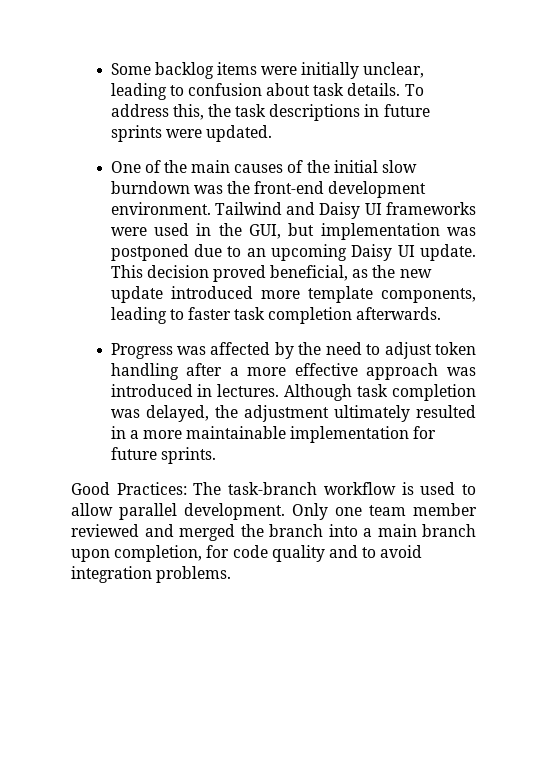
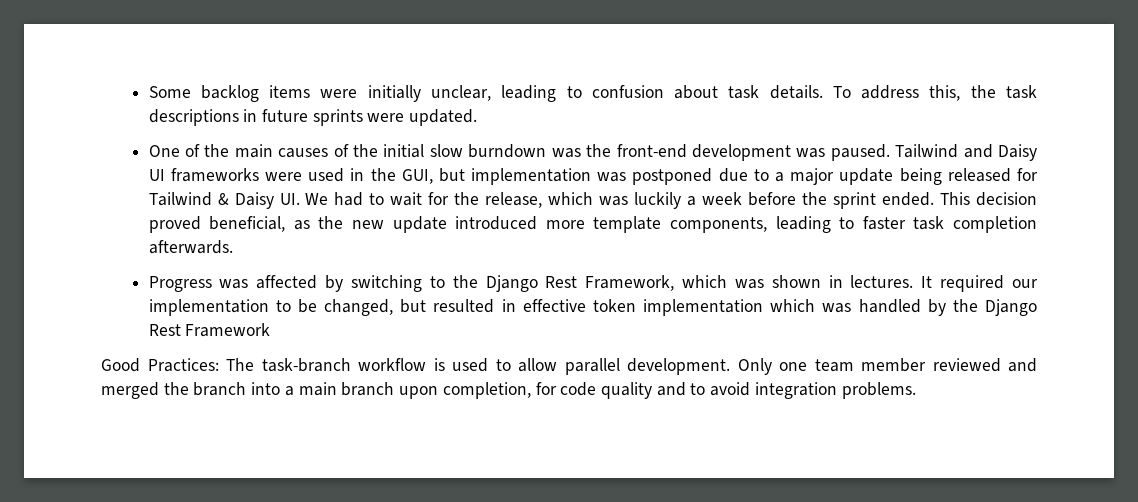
[110,202,211,215] environment. -> [796,144,890,161] was paused.
[246,244,476,261] an upcoming Daisy UI update. -> [775,168,1038,185] [148,192,935,209] a major update being released for Tailwind & Daisy UI. We had to wait for the release, which was luckily a week before the sprint ended.
[298,342,476,359] [110,363,476,380] [110,384,476,401] [110,405,476,422] [110,426,437,443] [110,447,216,464] the need to adjust token handling after a more effective approach was introduced in lectures. Although task completion was delayed, the adjustment ultimately resulted in a more maintainable implementation for future sprints. -> [350,275,1039,292] [148,299,1037,316] [148,323,271,337] switching to the Django Rest Framework, which was shown in lectures. It required our implementation to be changed, but resulted in effective token implementation which was handled by the Django Rest Framework

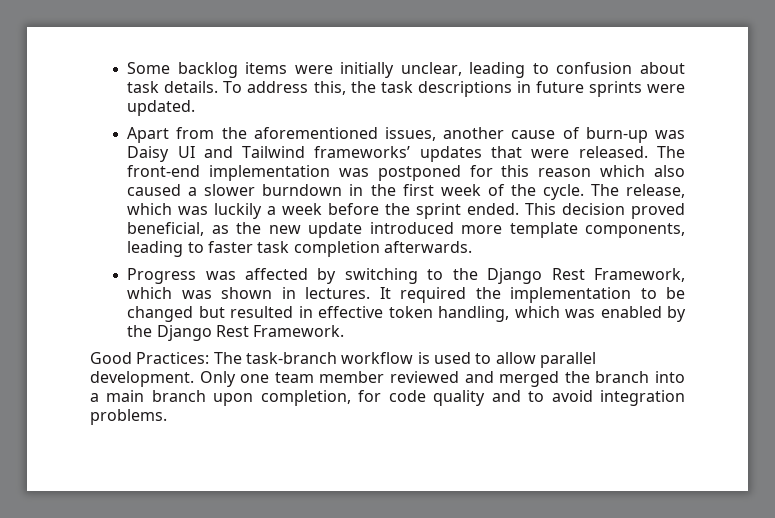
[148,144,1038,161] [148,168,1038,185] [148,192,480,209] One of the main causes of the initial slow burndown was the front-end development was paused. Tailwind and Daisy UI frameworks were used in the GUI, but implementation was postponed due to a major update being released for Tailwind & Daisy UI. We had to wait for the -> [127,127,686,143] [127,146,685,162] [127,165,686,181] [127,184,619,200] Apart from the aforementioned issues, another cause of burn-up was Daisy UI and Tailwind frameworks’ updates that were released. The front-end implementation was postponed for this reason which also caused a slower burndown in the first week of the cycle. The
[1012,279,1039,288] our -> [475,287,501,299] the
[324,299,394,316] changed, -> [127,306,194,322] changed
[643,299,921,316] implementation which was handled -> [438,306,662,322] handling, which was enabled
[185,323,271,337] Framework -> [253,325,345,337] Framework.

